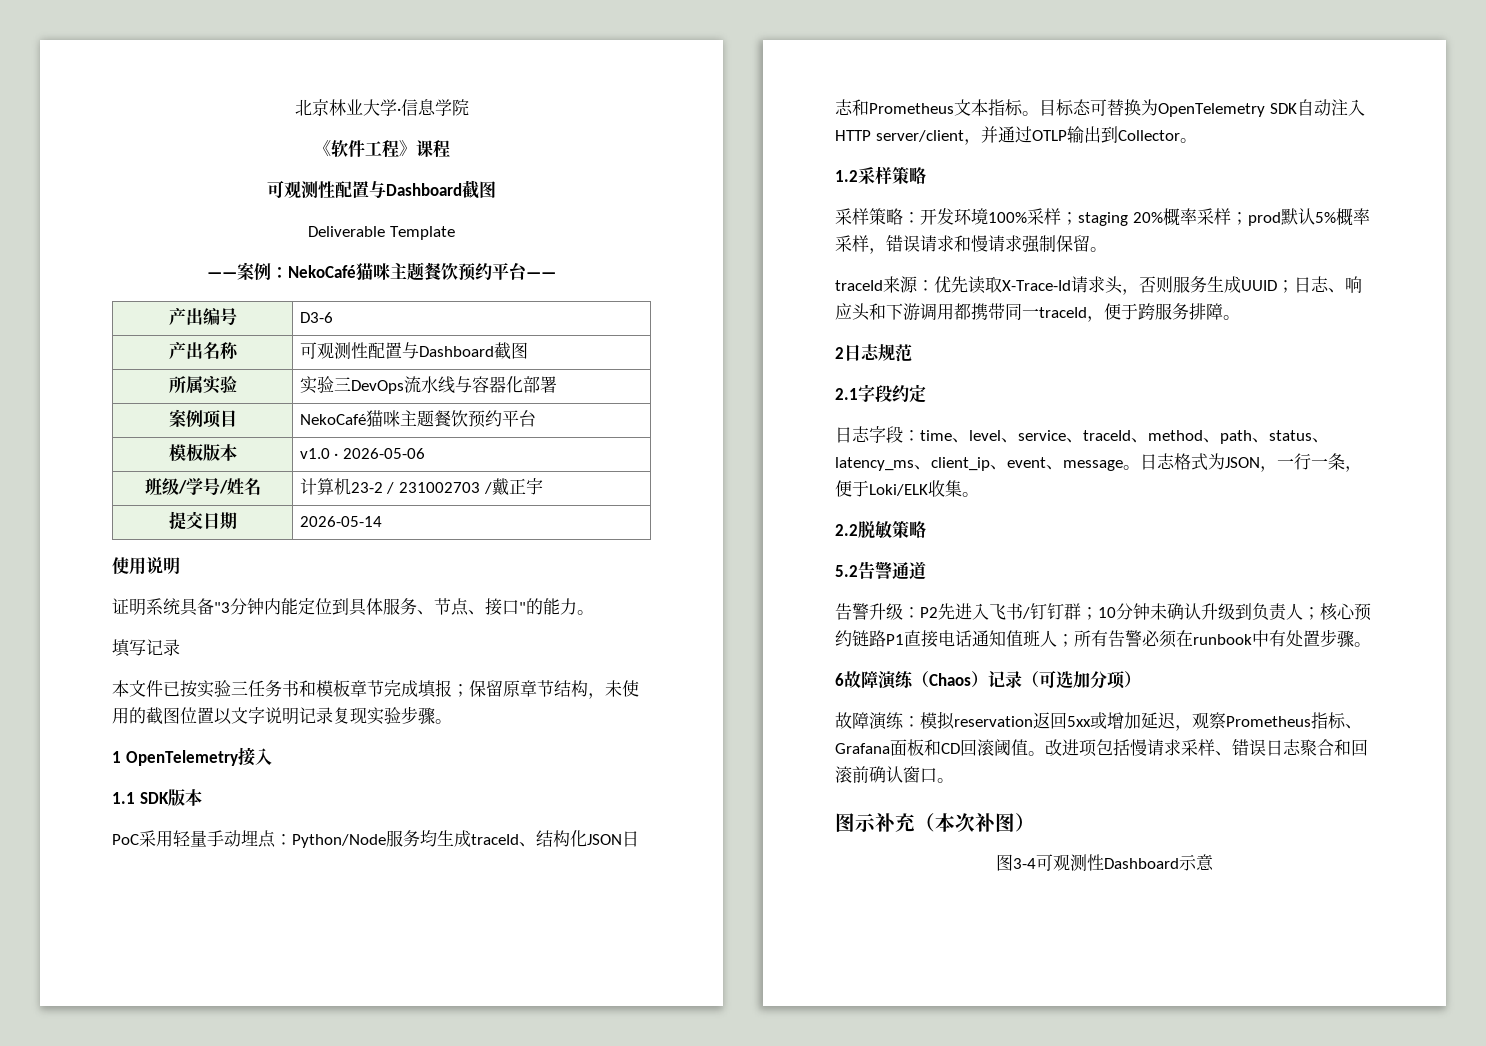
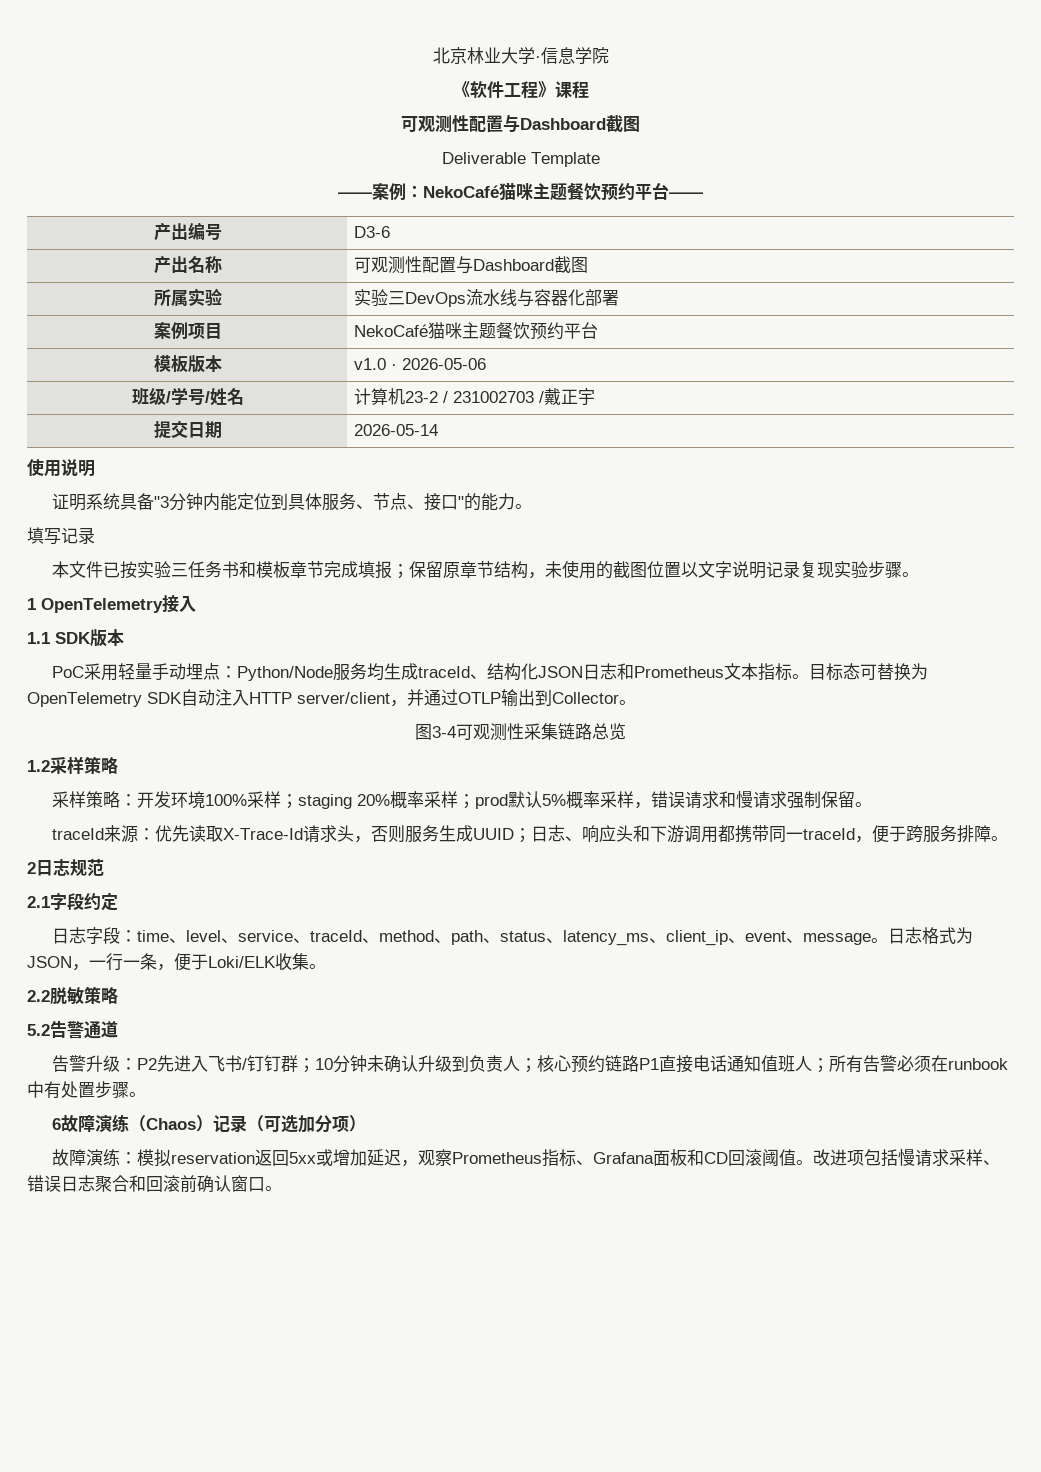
(1197, 140) none -> [415,723,626,741] // 图3-4可观测性采集链路总览
[835,813,1035,832] [996,854,1214,871] // 图示补充（本次补图） // 图3-4可观测性Dashboard示意 -> (282, 1188) none

